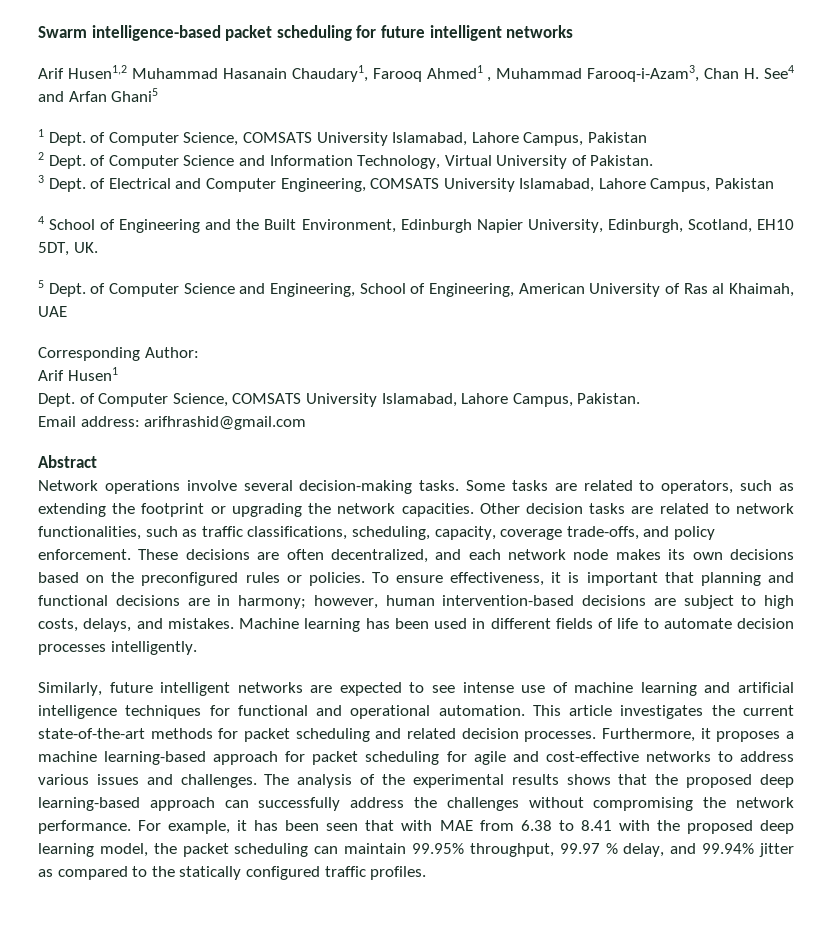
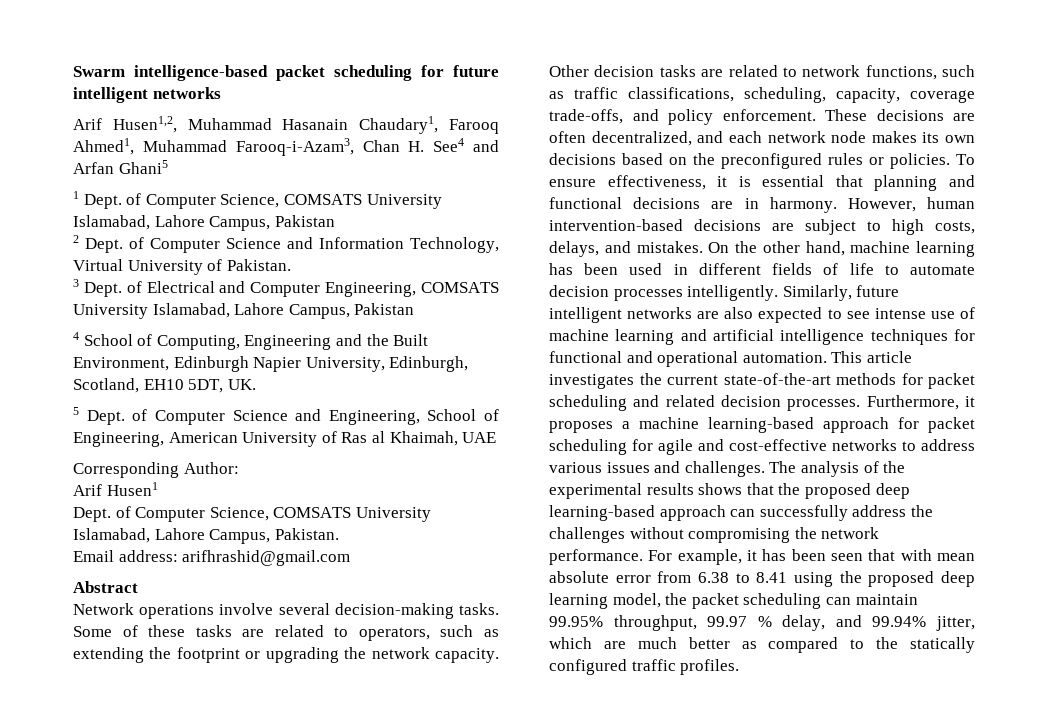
[67,65,127,79] Husen1,2 -> [112,116,177,133] Husen1,2,
[426,65,492,82] Ahmed1 , -> [73,138,134,155] Ahmed1,
(116, 224) none -> [156,335,240,350] Computing,
(506, 485) none -> [122,625,186,637] of these
[401,503,474,517] capacities. -> [435,648,499,663] capacity.
[38,526,141,540] functionalities, -> [865,65,937,80] functions,
[586,572,658,586] important -> [762,175,825,187] essential
[238,595,378,609] harmony; however, -> [769,197,916,213] harmony. However,
[239,618,299,629] Machine -> [708,241,911,256] On the other hand, machine
(197, 648) // -> (779, 293) none
(333, 689) none -> [724,307,754,319] also
[439,820,473,831] MAE -> [937,553,975,561] [549,571,651,583] mean absolute error
[618,820,650,831] with -> [794,572,833,587] using
[759,843,795,857] jitter -> [936,616,975,631] [549,637,730,649] jitter, which are much better

